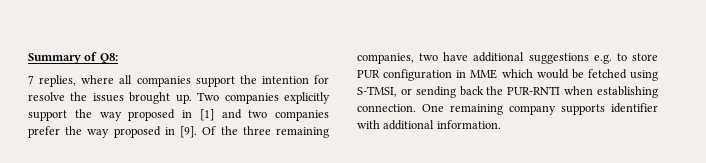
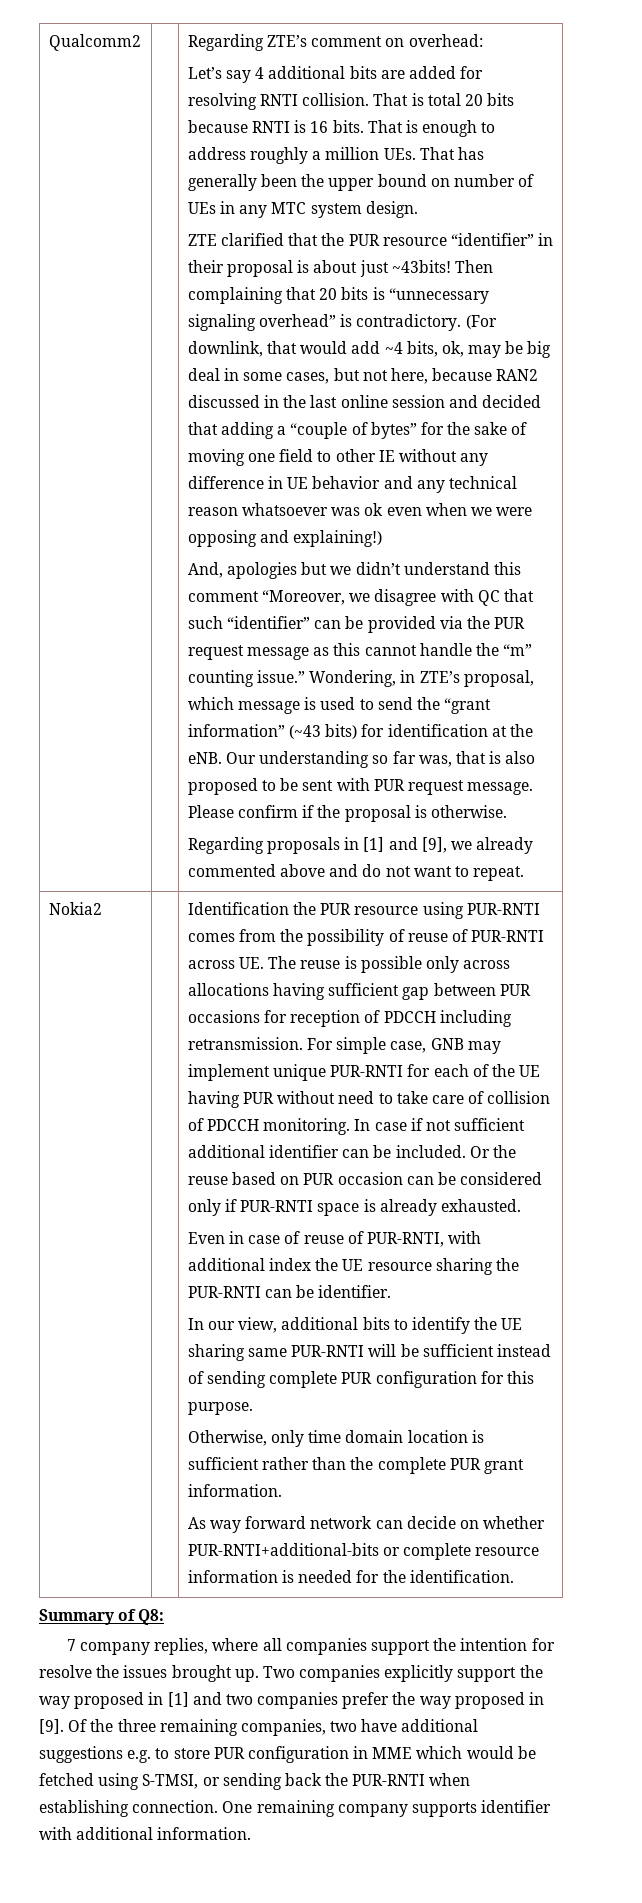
(28, 58) none -> [48,34,141,51] [187,34,483,51] [187,66,484,83] [187,93,515,110] [187,120,496,137] [187,147,484,164] [187,174,535,191] [187,201,418,218] [187,233,554,246] [187,260,493,277] [187,287,489,304] [187,314,497,331] [187,341,552,358] [187,368,539,384] [187,395,542,408] [187,422,528,439] [187,449,489,466] [187,476,517,493] [187,503,533,516] [187,530,383,547] [187,562,521,579] [187,589,534,606] [187,616,526,633] [187,643,533,660] [187,670,534,687] [187,697,492,714] [187,724,533,739] [187,751,536,768] [187,778,534,795] [187,805,507,822] [187,837,534,854] [187,864,525,881] [48,902,102,915] [187,902,540,919] [187,929,545,946] [187,956,511,973] [187,983,531,1000] [187,1010,512,1027] [187,1037,501,1054] [187,1064,541,1081] [187,1091,551,1108] [187,1118,526,1135] [187,1145,516,1158] [187,1172,543,1185] [187,1199,521,1216] [187,1231,482,1247] [187,1258,519,1275] [187,1285,392,1298] [187,1317,523,1334] [187,1344,551,1361] [187,1371,534,1388] [187,1402,253,1415] [187,1430,484,1447] [187,1457,524,1474] [187,1484,282,1497] [187,1516,546,1533] [187,1543,540,1560] [187,1570,514,1583] Qualcomm2 | | Regarding ZTE’s comment on overhead: // Let’s say 4 additional bits are added for resolving RNTI collision. That is total 20 bits because RNTI is 16 bits. That is enough to address roughly a million UEs. That has generally been the upper bound on number of UEs in any MTC system design. // ZTE clarified that the PUR resource “identifier” in their proposal is about just ~43bits! Then complaining that 20 bits is “unnecessary signaling overhead” is contradictory. (For downlink, that would add ~4 bits, ok, may be big deal in some cases, but not here, because RAN2 discussed in the last online session and decided that adding a “couple of bytes” for the sake of moving one field to other IE without any difference in UE behavior and any technical reason whatsoever was ok even when we were opposing and explaining!) // And, apologies but we didn’t understand this comment “Moreover, we disagree with QC that such “identifier” can be provided via the PUR request message as this cannot handle the “m” counting issue.” Wondering, in ZTE’s proposal, which message is used to send the “grant information” (~43 bits) for identification at the eNB. Our understanding so far was, that is also proposed to be sent with PUR request message. Please confirm if the proposal is otherwise. // Regarding proposals in [1] and [9], we already commented above and do not want to repeat. // Nokia2 | | Identification the PUR resource using PUR-RNTI comes from the possibility of reuse of PUR-RNTI across UE. The reuse is possible only across allocations having sufficient gap between PUR occasions for reception of PDCCH including retransmission. For simple case, GNB may implement unique PUR-RNTI for each of the UE having PUR without need to take care of collision of PDCCH monitoring. In case if not sufficient additional identifier can be included. Or the reuse based on PUR occasion can be considered only if PUR-RNTI space is already exhausted. // Even in case of reuse of PUR-RNTI, with additional index the UE resource sharing the PUR-RNTI can be identifier. // In our view, additional bits to identify the UE sharing same PUR-RNTI will be sufficient instead of sending complete PUR configuration for this purpose. // Otherwise, only time domain location is sufficient rather than the complete PUR grant information. // As way forward network can decide on whether PUR-RNTI+additional-bits or complete resource information is needed for the identification. //
(34, 79) none -> [80,1642,151,1655] company

